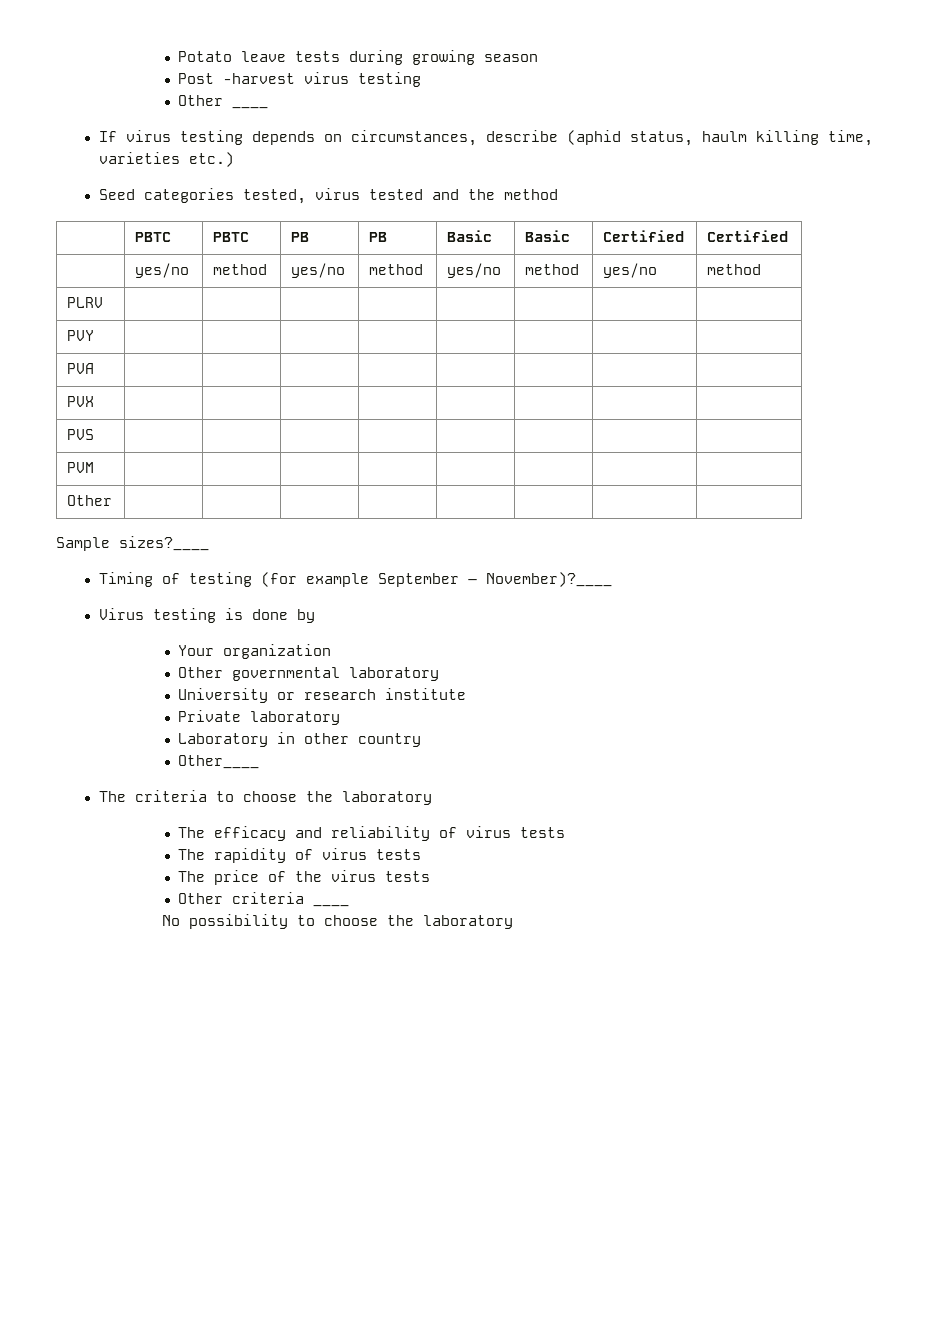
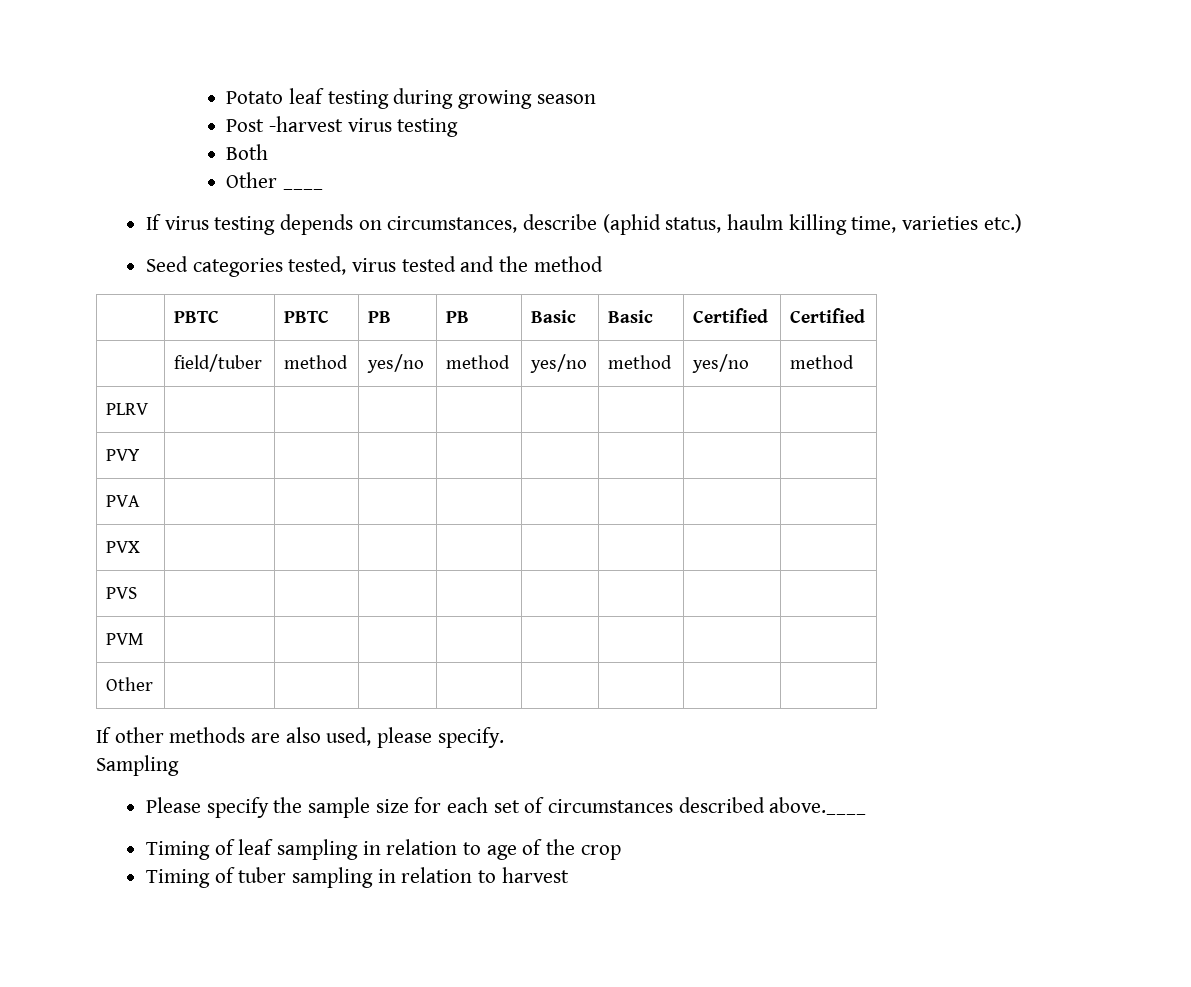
[241,51,341,62] leave tests -> [289,88,389,109] leaf testing
(422, 79) none -> [226,144,269,160] // Both
[135,263,190,278] yes/no -> [174,354,263,372] field/tuber
[56,536,209,551] [98,572,612,587] [98,608,315,623] [178,644,332,659] [178,667,440,681] [178,688,467,703] [178,710,341,725] [178,732,422,747] [178,755,260,769] [98,790,432,805] [178,826,566,841] [178,848,422,863] [178,870,431,885] [178,892,305,904] [313,904,350,907] [162,914,514,929] Sample sizes?____ // Timing of testing (for example September – November)?____ // Virus testing is done by // Your organization // Other governmental laboratory // University or research institute // Private laboratory // Laboratory in other country // Other____ // The criteria to choose the laboratory // The efficacy and reliability of virus tests // The rapidity of virus tests // The price of the virus tests // Other criteria ____ // No possibility to choose the laboratory -> [96,727,504,748] [96,755,179,776] [145,797,867,818] [145,839,621,860] [145,867,569,888] If other methods are also used, please specify. // Sampling // Please specify the sample size for each set of circumstances described above.____ // Timing of leaf sampling in relation to age of the crop // Timing of tuber sampling in relation to harvest

